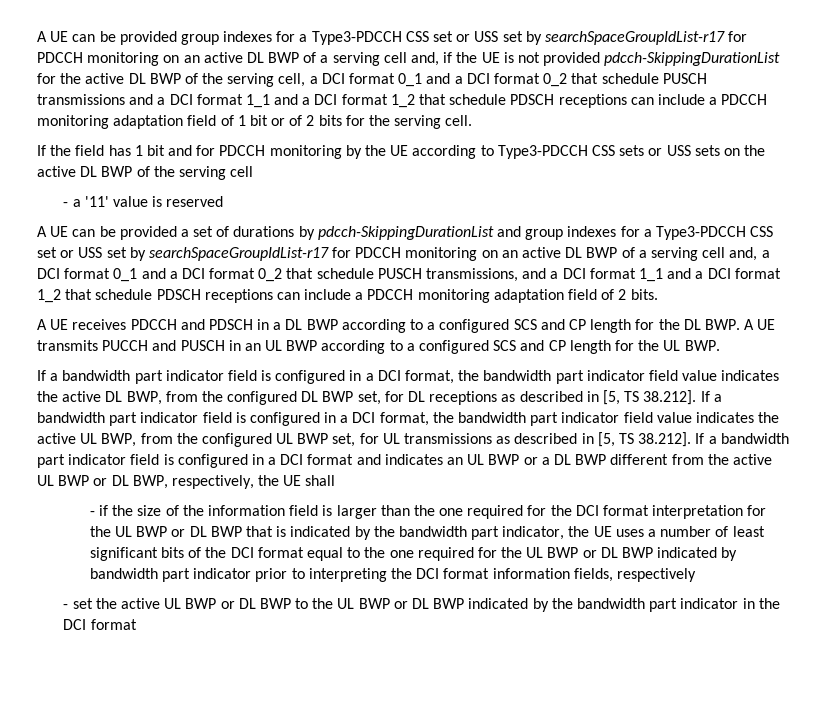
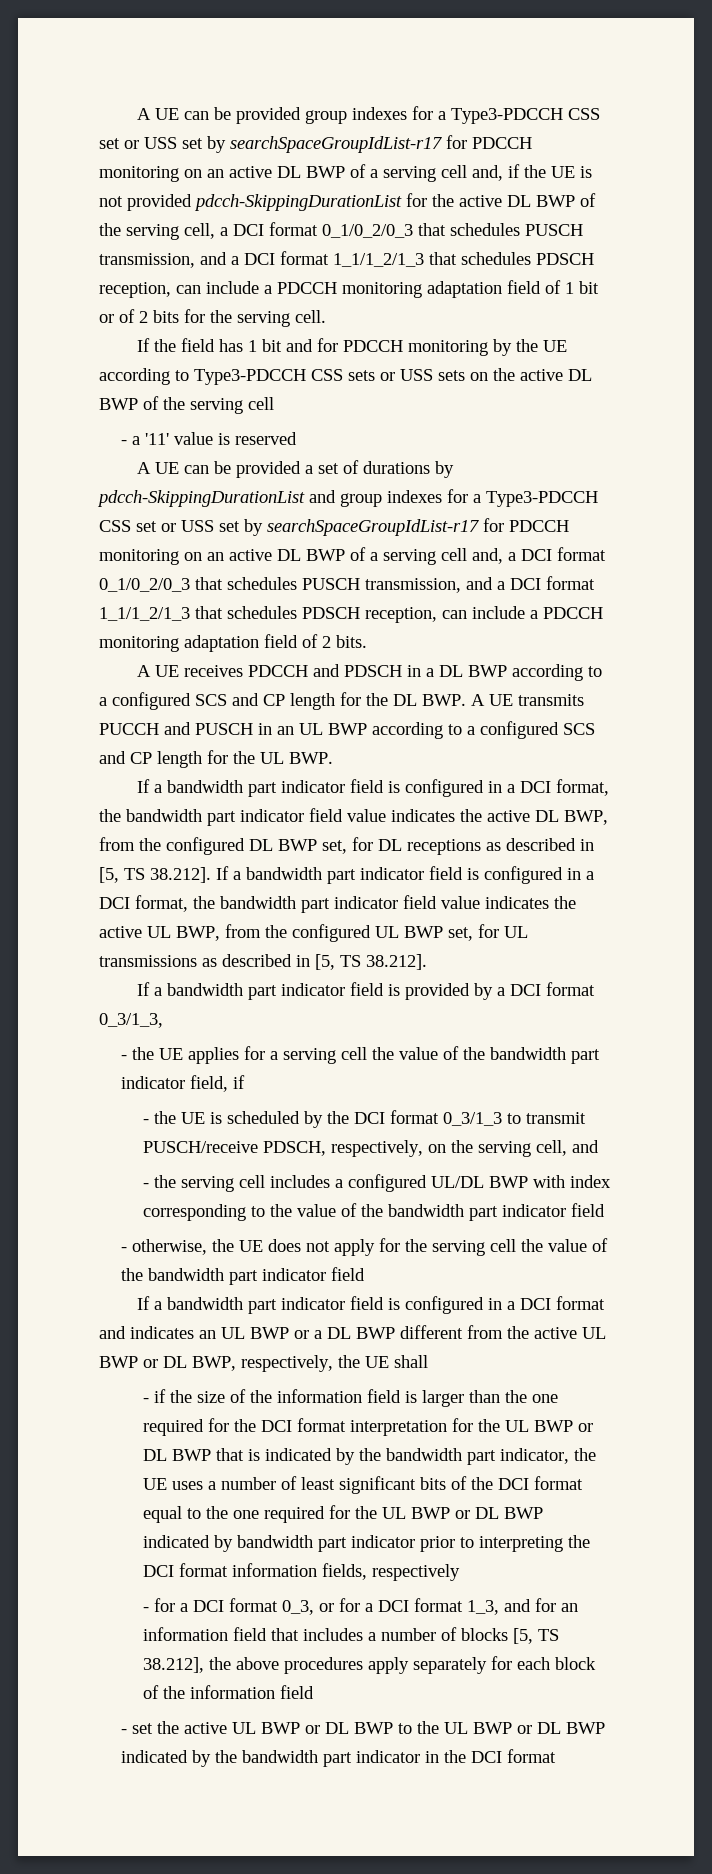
[398,73,707,87] [37,94,627,108] 0_1 and a DCI format 0_2 that schedule PUSCH transmissions and a DCI format 1_1 and a DCI format 1_2 that schedule PDSCH receptions -> [322,223,583,238] [99,251,594,268] [99,282,171,298] 0_1/0_2/0_3 that schedules PUSCH transmission, and a DCI format 1_1/1_2/1_3 that schedules PDSCH reception,
[113,268,781,282] [37,289,273,303] 0_1 and a DCI format 0_2 that schedule PUSCH transmissions, and a DCI format 1_1 and a DCI format 1_2 that schedule PDSCH receptions -> [99,576,595,593] [99,606,437,623] 0_1/0_2/0_3 that schedules PUSCH transmission, and a DCI format 1_1/1_2/1_3 that schedules PDSCH reception,
(692, 439) none -> [136,982,595,1000] [99,1013,163,1028] [121,1046,601,1064] [121,1075,246,1092] [143,1110,587,1128] [143,1140,600,1157] [143,1174,612,1192] [143,1203,606,1221] [121,1238,609,1256] [121,1267,366,1285] // If a bandwidth part indicator field is provided by a DCI format 0_3/1_3, // - the UE applies for a serving cell the value of the bandwidth part indicator field, if // - the UE is scheduled by the DCI format 0_3/1_3 to transmit PUSCH/receive PDSCH, respectively, on the serving cell, and // - the serving cell includes a configured UL/DL BWP with index corresponding to the value of the bandwidth part indicator field // - otherwise, the UE does not apply for the serving cell the value of the bandwidth part indicator field //
(696, 575) none -> [143,1598,579,1615] [143,1627,560,1644] [143,1656,597,1674] [143,1685,315,1699] // - for a DCI format 0_3, or for a DCI format 1_3, and for an information field that includes a number of blocks [5, TS 38.212], the above procedures apply separately for each block of the information field

